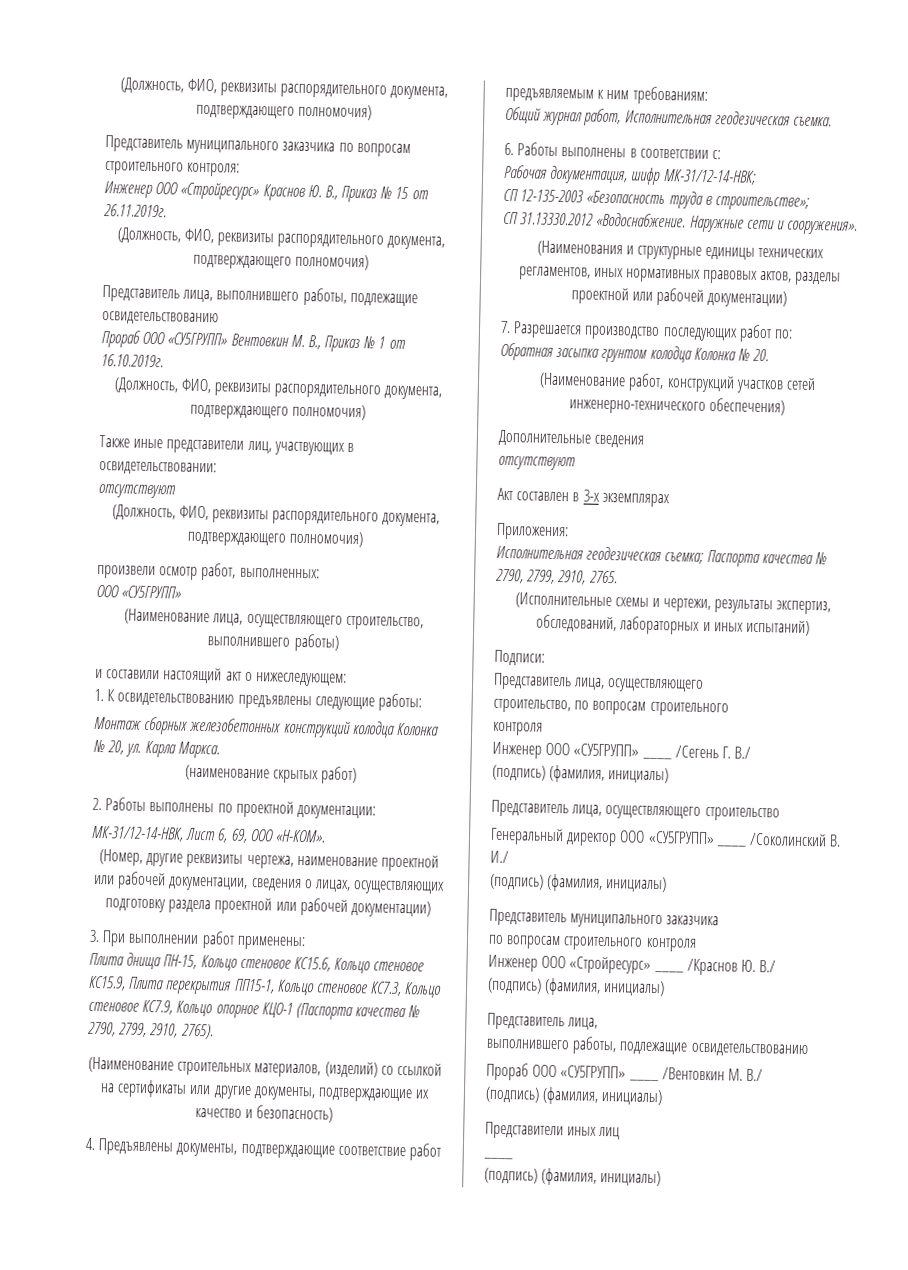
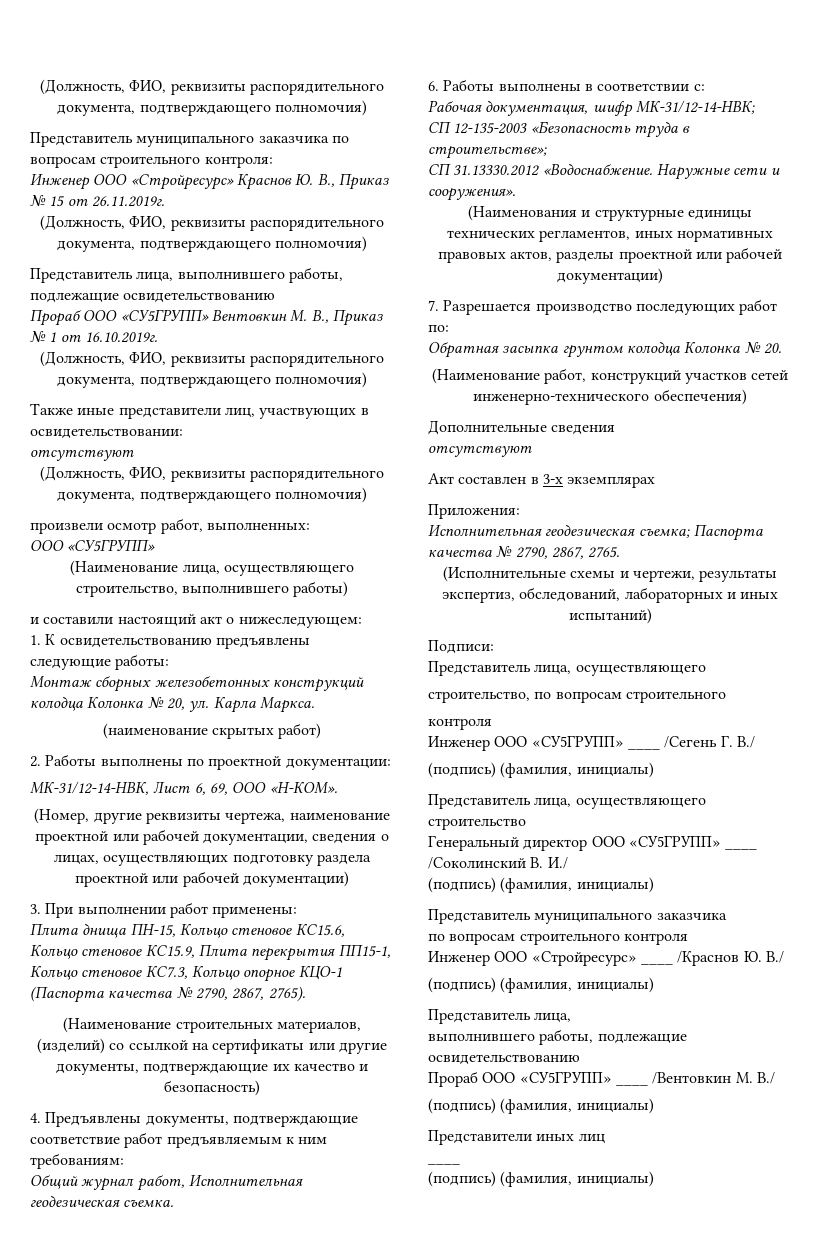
[88,999,214,1017] стеновое КС7.9, Кольцо -> (240, 973) none
[118,1022,179,1038] 2799, 2910, -> [232,988,265,1000] 2867,
[526,569,587,585] 2799, 2910, -> [551,547,584,559] 2867,

